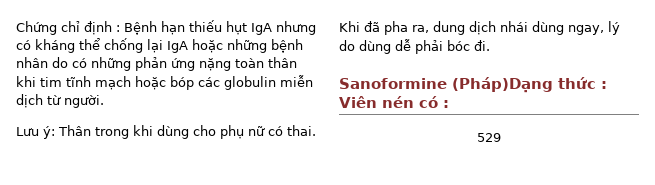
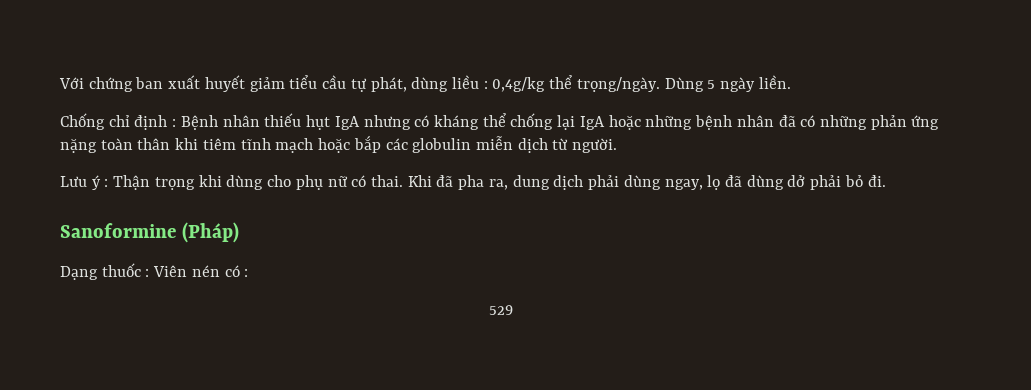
[16,21,57,35] Chứng -> [59,75,791,92] [60,113,105,130] Với chứng ban xuất huyết giảm tiểu cầu tự phát, dùng liều : 0,4g/kg thể trọng/ngày. Dùng 5 ngày liền. // Chống
[161,21,185,35] hạn -> [222,115,260,127] nhân
[52,57,68,68] do -> [778,115,796,127] đã
[40,77,62,87] tim -> [202,138,236,150] tiêm
[170,76,194,90] bóp -> [353,135,381,153] bắp
[43,125,129,139] ý: Thân trong -> [91,175,195,190] ý : Thận trọng
[500,21,528,32] nhái -> [588,175,620,190] phải
[608,21,620,35] [339,39,470,54] lý do dùng dễ phải bóc -> [707,175,863,190] lọ đã dùng dở phải bỏ
[452,77,596,93] (Pháp)Dạng thức -> [181,222,239,243] [60,263,141,280] (Pháp) // Dạng thuốc

